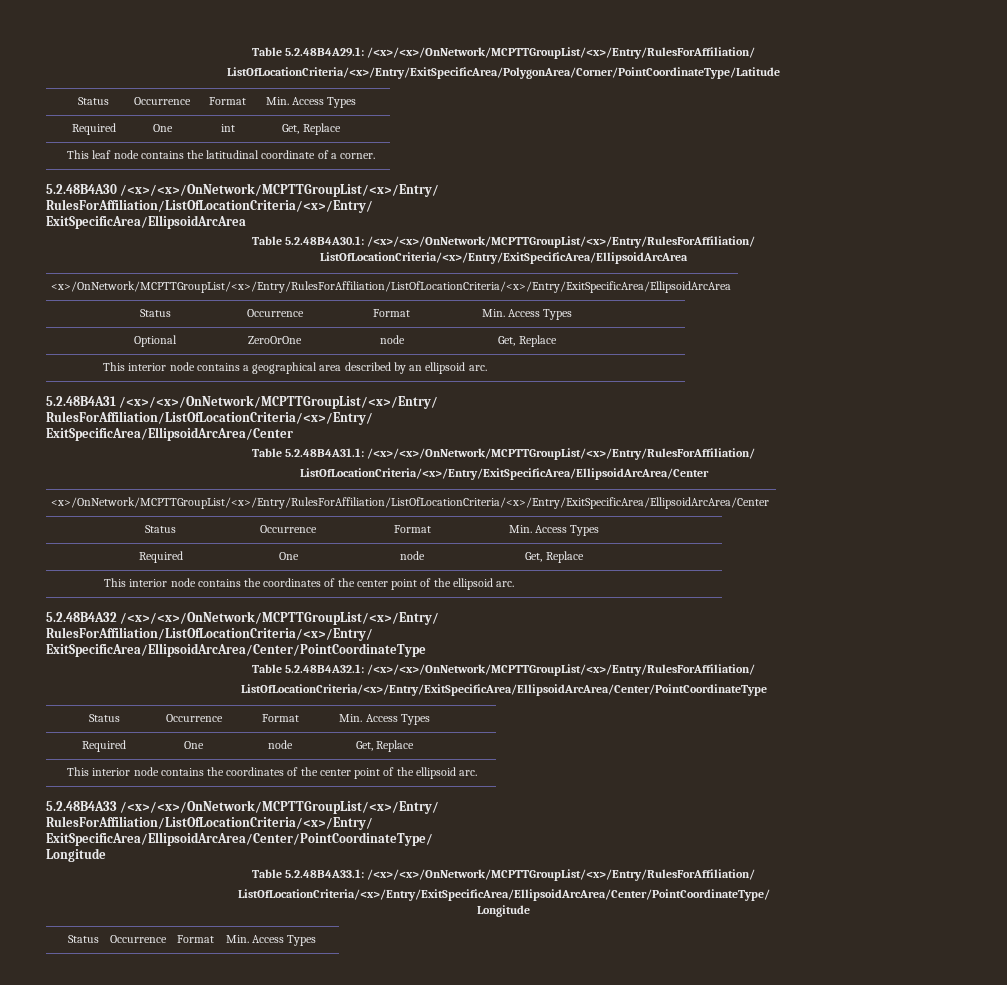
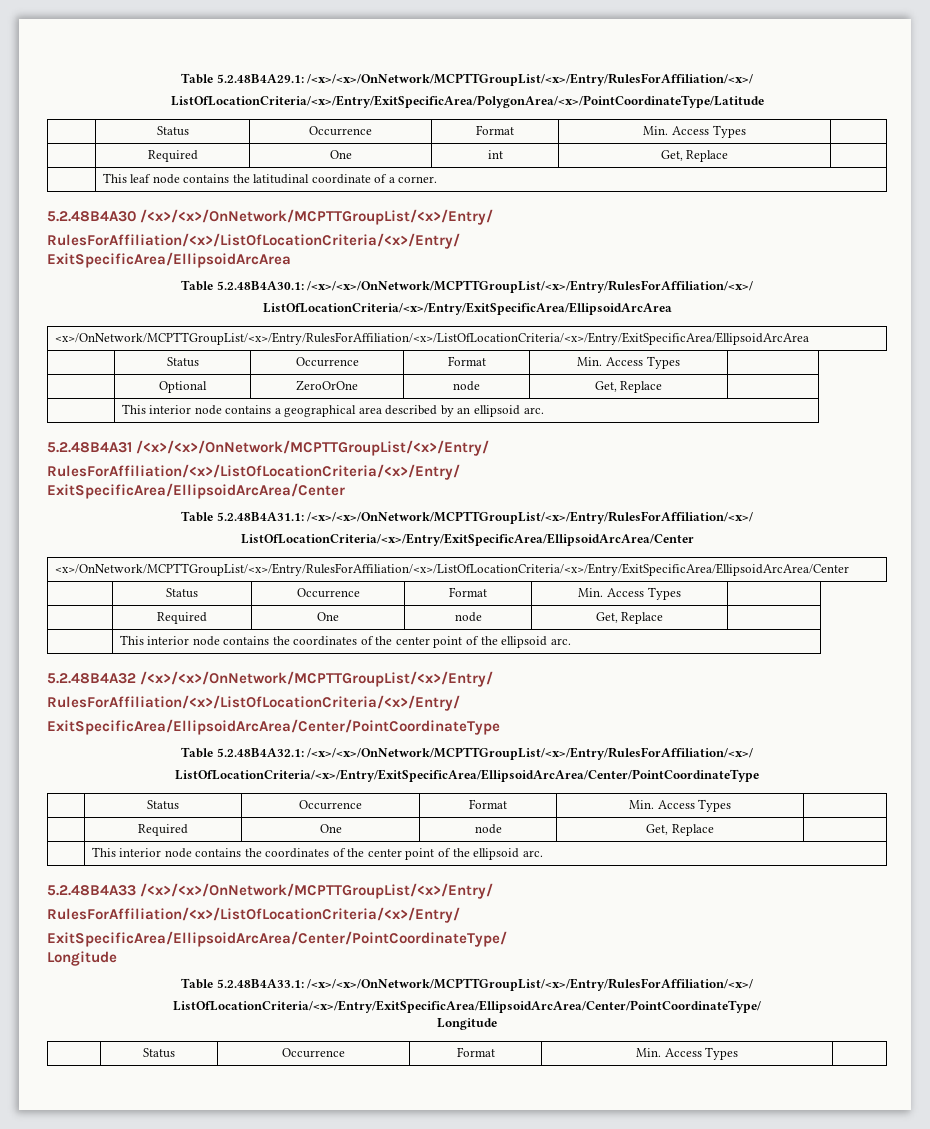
[367,47,756,59] [227,67,780,79] /<x>/<x>/OnNetwork/MCPTTGroupList/<x>/Entry/RulesForAffiliation/ // ListOfLocationCriteria/<x>/Entry/ExitSpecificArea/PolygonArea/Corner/PointCoordinateType/Latitude -> [307,73,754,86] [170,95,764,108] /<x>/<x>/OnNetwork/MCPTTGroupList/<x>/Entry/RulesForAffiliation/<x>/ // ListOfLocationCriteria/<x>/Entry/ExitSpecificArea/PolygonArea/<x>/PointCoordinateType/Latitude
[46,199,373,213] RulesForAffiliation/ListOfLocationCriteria/<x>/Entry/ -> [47,233,460,249] RulesForAffiliation/<x>/ListOfLocationCriteria/<x>/Entry/
[367,236,756,248] /<x>/<x>/OnNetwork/MCPTTGroupList/<x>/Entry/RulesForAffiliation/ -> [307,280,754,293] /<x>/<x>/OnNetwork/MCPTTGroupList/<x>/Entry/RulesForAffiliation/<x>/
[51,281,732,293] <x>/OnNetwork/MCPTTGroupList/<x>/Entry/RulesForAffiliation/ListOfLocationCriteria/<x>/Entry/ExitSpecificArea/EllipsoidArcArea -> [54,332,809,345] <x>/OnNetwork/MCPTTGroupList/<x>/Entry/RulesForAffiliation/<x>/ListOfLocationCriteria/<x>/Entry/ExitSpecificArea/EllipsoidArcArea
[46,411,373,425] RulesForAffiliation/ListOfLocationCriteria/<x>/Entry/ -> [47,464,460,480] RulesForAffiliation/<x>/ListOfLocationCriteria/<x>/Entry/
[367,448,756,460] /<x>/<x>/OnNetwork/MCPTTGroupList/<x>/Entry/RulesForAffiliation/ -> [307,511,754,524] /<x>/<x>/OnNetwork/MCPTTGroupList/<x>/Entry/RulesForAffiliation/<x>/
[51,497,770,509] <x>/OnNetwork/MCPTTGroupList/<x>/Entry/RulesForAffiliation/ListOfLocationCriteria/<x>/Entry/ExitSpecificArea/EllipsoidArcArea/Center -> [54,563,849,576] <x>/OnNetwork/MCPTTGroupList/<x>/Entry/RulesForAffiliation/<x>/ListOfLocationCriteria/<x>/Entry/ExitSpecificArea/EllipsoidArcArea/Center
[46,627,373,641] RulesForAffiliation/ListOfLocationCriteria/<x>/Entry/ -> [47,695,460,711] RulesForAffiliation/<x>/ListOfLocationCriteria/<x>/Entry/
[367,664,756,676] /<x>/<x>/OnNetwork/MCPTTGroupList/<x>/Entry/RulesForAffiliation/ -> [307,747,754,760] /<x>/<x>/OnNetwork/MCPTTGroupList/<x>/Entry/RulesForAffiliation/<x>/
[46,816,373,830] RulesForAffiliation/ListOfLocationCriteria/<x>/Entry/ -> [47,907,460,923] RulesForAffiliation/<x>/ListOfLocationCriteria/<x>/Entry/
[367,869,756,881] /<x>/<x>/OnNetwork/MCPTTGroupList/<x>/Entry/RulesForAffiliation/ -> [307,978,754,991] /<x>/<x>/OnNetwork/MCPTTGroupList/<x>/Entry/RulesForAffiliation/<x>/

